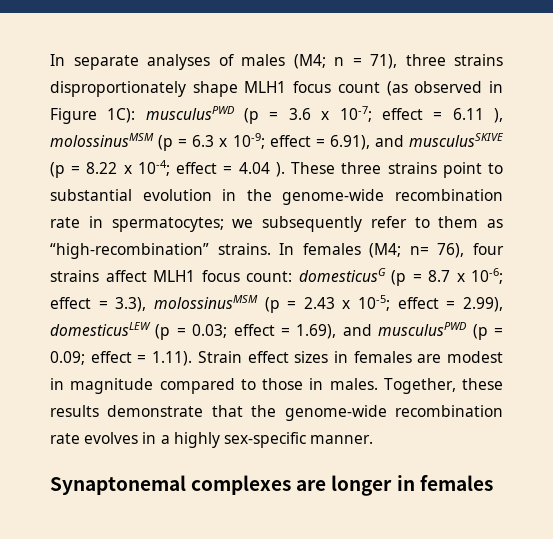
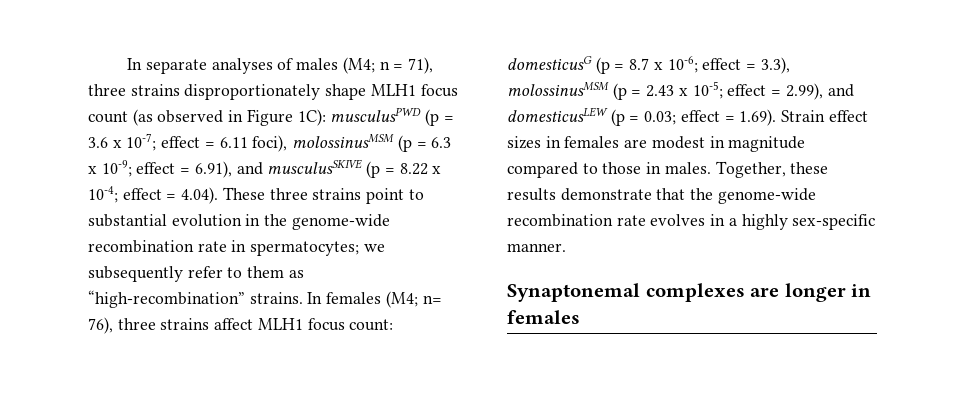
[494,108,504,123] ), -> [252,135,288,152] foci),
[238,162,285,177] 4.04 ). -> [181,187,219,204] 4.04).
[472,243,504,255] four -> [117,318,156,330] three
(503, 304) none -> [827,84,854,97] and
[296,322,503,340] [50,351,193,366] 1.69), and musculusPWD (p = 0.09; effect = 1.11). -> [739,109,777,126] 1.69).

